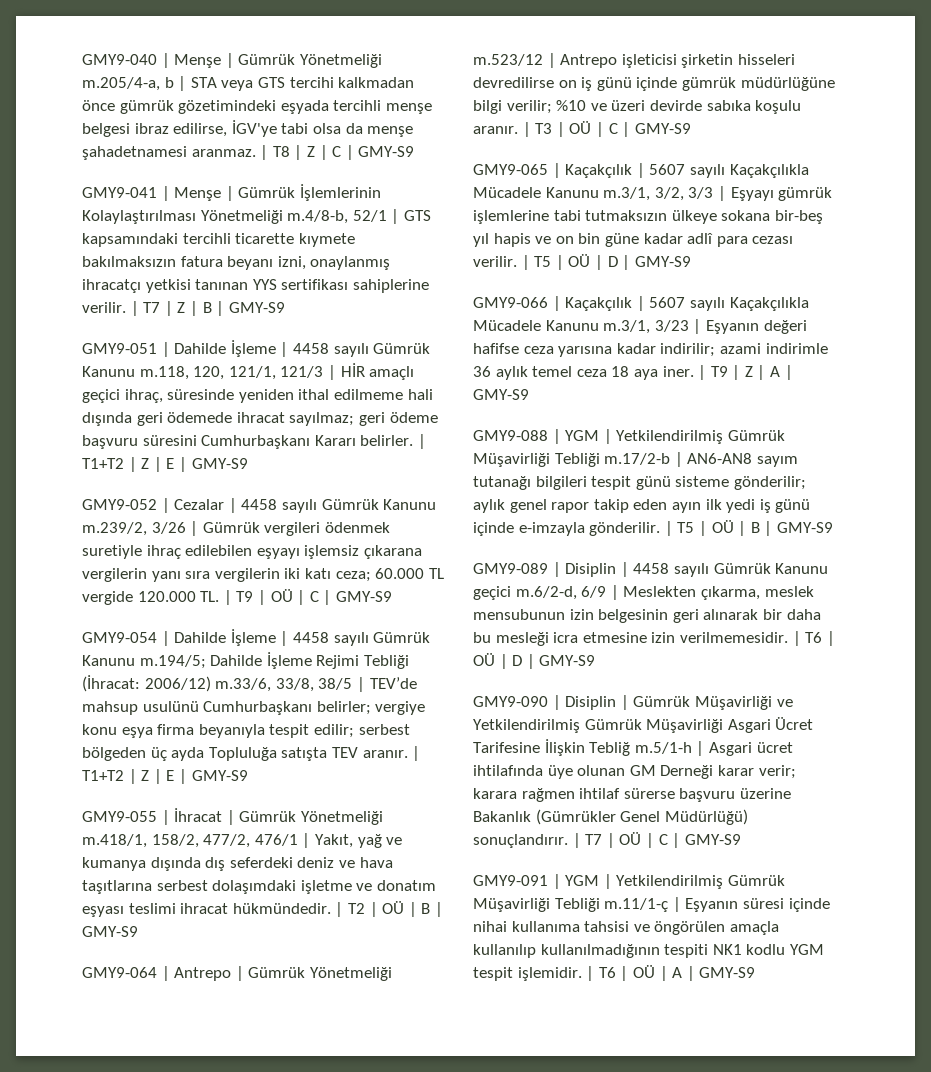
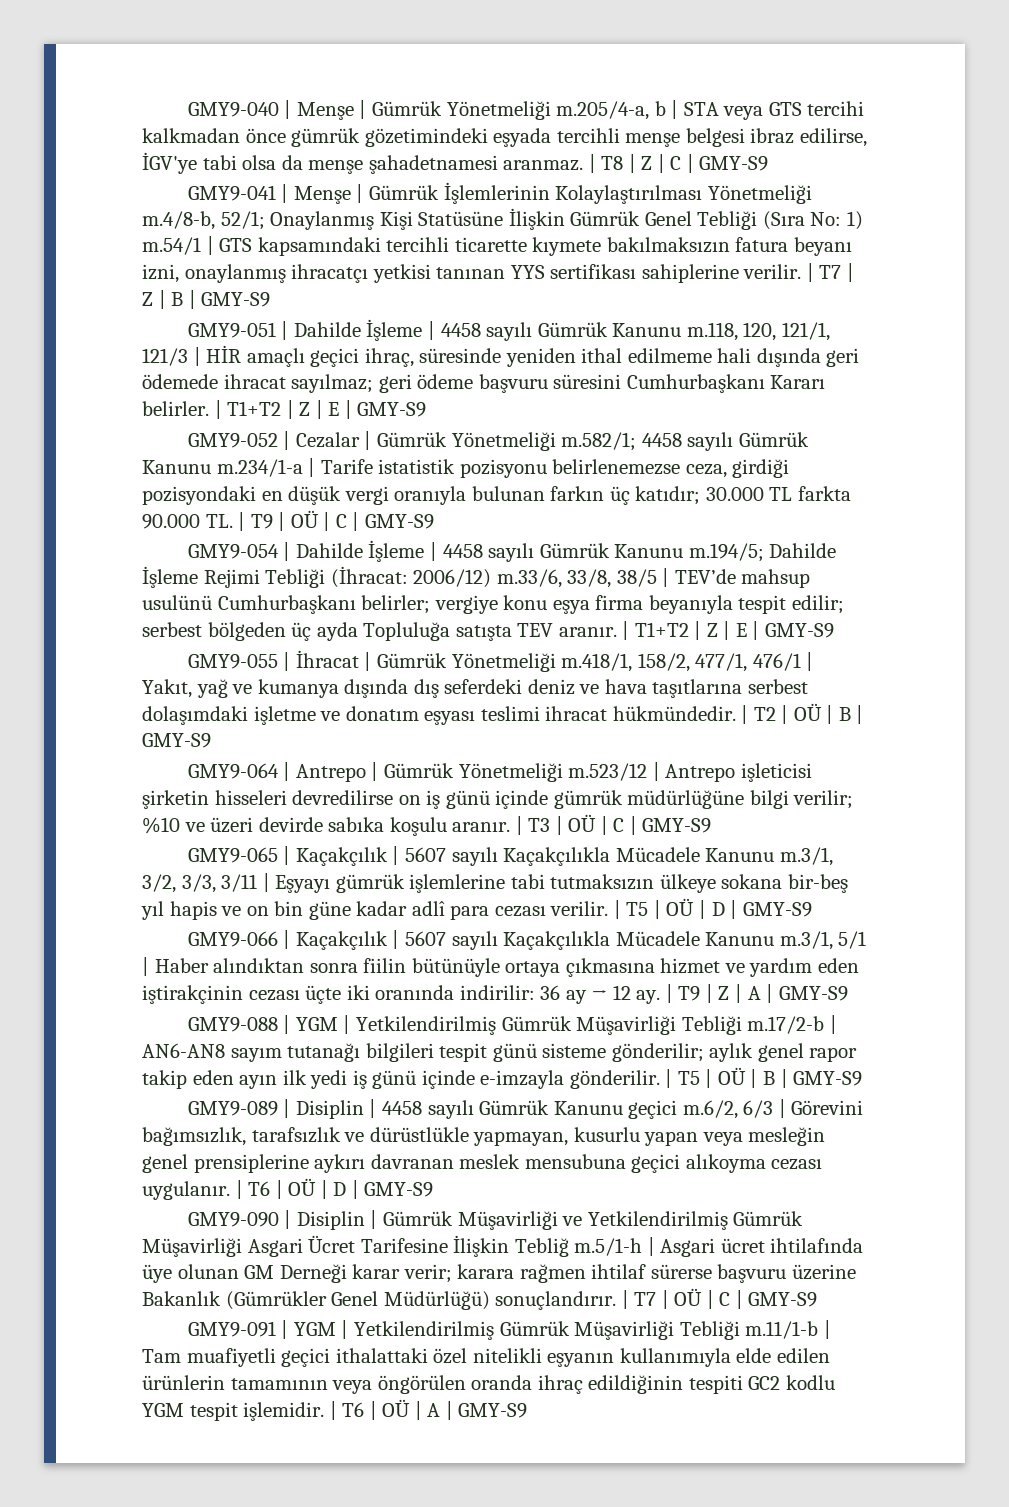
[352,210,387,222] 52/1 -> [220,208,863,230] [142,237,201,255] 52/1; Onaylanmış Kişi Statüsüne İlişkin Gümrük Genel Tebliği (Sıra No: 1) m.54/1
[241,499,437,513] [82,521,390,536] [82,545,422,559] [82,568,444,582] [82,591,196,605] 4458 sayılı Gümrük Kanunu m.239/2, 3/26 | Gümrük vergileri ödenmek suretiyle ihraç edilebilen eşyayı işlemsiz çıkarana vergilerin yanı sıra vergilerin iki katı ceza; 60.000 TL vergide 120.000 -> [376,432,809,451] [142,458,790,478] [142,486,851,505] [142,514,200,529] Gümrük Yönetmeliği m.582/1; 4458 sayılı Gümrük Kanunu m.234/1-a | Tarife istatistik pozisyonu belirlenemezse ceza, girdiği pozisyondaki en düşük vergi oranıyla bulunan farkın üç katıdır; 30.000 TL farkta 90.000
[203,834,251,848] 477/2, -> [695,653,748,672] 477/1,
[688,187,714,199] 3/3 -> [181,874,258,893] 3/3, 3/11
[654,319,807,334] [473,343,828,357] [473,366,694,380] 3/23 | Eşyanın değeri hafifse ceza yarısına kadar indirilir; azami indirimle 36 aylık temel ceza 18 aya iner. -> [838,931,867,949] [142,957,859,977] [142,985,661,1004] 5/1 | Haber alındıktan sonra fiilin bütünüyle ortaya çıkmasına hizmet ve yardım eden iştirakçinin cezası üçte iki oranında indirilir: 36 ay → 12 ay.
[515,585,814,600] [473,609,821,623] [473,632,788,646] m.6/2-d, 6/9 | Meslekten çıkarma, meslek mensubunun izin belgesinin geri alınarak bir daha bu mesleği icra etmesine izin verilmemesidir. -> [682,1099,864,1119] [142,1127,826,1146] [142,1154,823,1173] [142,1181,230,1200] m.6/2, 6/3 | Görevini bağımsızlık, tarafsızlık ve dürüstlükle yapmayan, kusurlu yapan veya mesleğin genel prensiplerine aykırı davranan meslek mensubuna geçici alıkoyma cezası uygulanır.
[604,897,830,912] [473,921,779,935] [473,944,742,958] m.11/1-ç | Eşyanın süresi içinde nihai kullanıma tahsisi ve öngörülen amaçla kullanılıp kullanılmadığının tespiti NK1 -> [745,1320,831,1339] [142,1348,830,1367] [142,1375,781,1394] m.11/1-b | Tam muafiyetli geçici ithalattaki özel nitelikli eşyanın kullanımıyla elde edilen ürünlerin tamamının veya öngörülen oranda ihraç edildiğinin tespiti GC2

